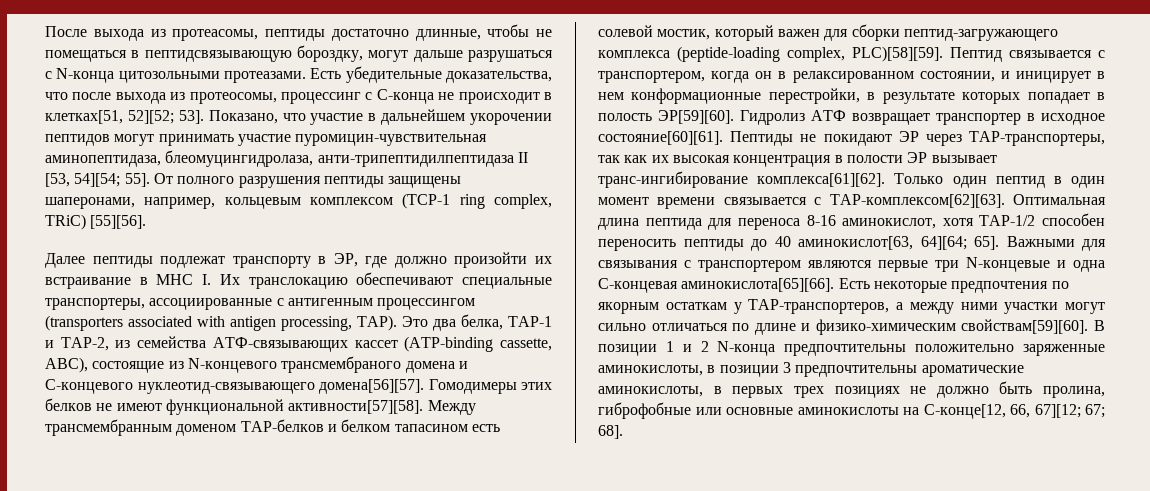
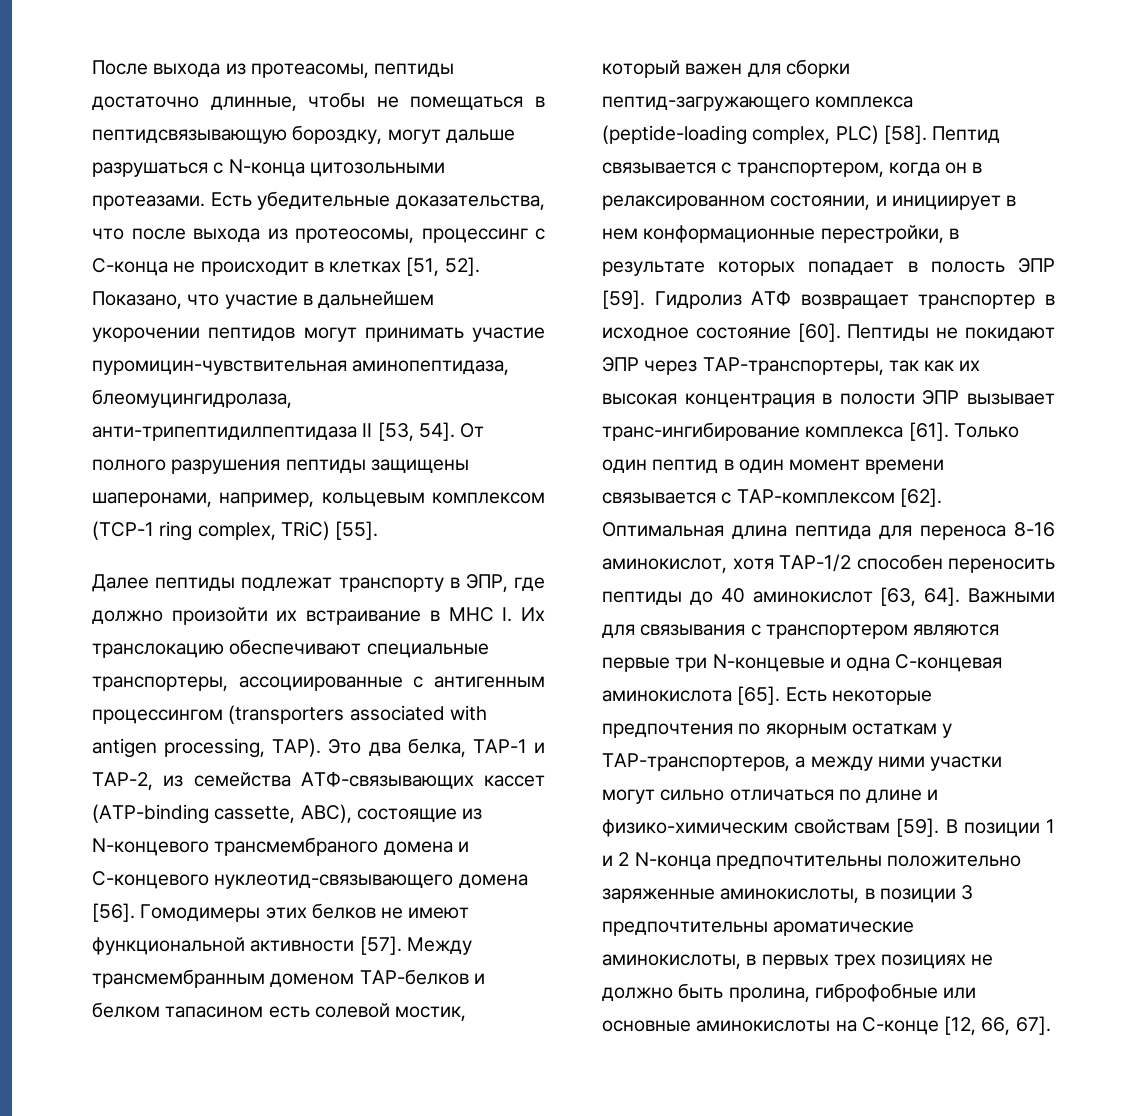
[45,110,204,124] клетках[51, 52][52; 53]. -> [329,257,480,276] клетках [51, 52].
[74,173,150,187] 54][54; 55]. -> [418,422,455,441] 54].
[90,215,147,229] [55][56]. -> [335,521,379,540] [55].
[333,253,358,267] ЭР, -> [465,574,508,592] ЭПР,
[319,379,424,394] домена[56][57]. -> [458,874,528,888] [92,903,135,922] домена [56].
[288,400,424,414] активности[57][58]. -> [250,936,402,955] активности [57].
[852,46,943,62] PLC)[58][59]. -> [835,125,927,144] PLC) [58].
[1015,71,1091,83] иницирует -> [891,195,1001,210] инициирует
[658,110,734,124] ЭР[59][60]. -> [1018,258,1055,273] [602,290,645,309] ЭПР [59].
[598,131,723,145] состояние[60][61]. -> [695,323,841,342] состояние [60].
[898,131,919,142] ЭР -> [602,357,639,372] ЭПР
[907,152,928,163] ЭР -> [922,390,960,405] ЭПР
[757,173,886,187] комплекса[61][62]. -> [805,422,949,441] комплекса [61].
[829,194,1005,208] ТАР-комплексом[62][63]. -> [736,488,942,507] ТАР-комплексом [62].
[798,236,999,250] аминокислот[63, 64][64; 65]. -> [752,587,961,606] аминокислот [63, 64].
[681,278,835,292] аминокислота[65][66]. -> [602,686,781,705] аминокислота [65].
[961,319,1089,334] свойствам[59][60]. -> [794,818,940,837] свойствам [59].
[923,404,1105,419] [598,425,623,439] С-конце[12, 66, 67][12; 67; 68]. -> [861,1016,1051,1035] С-конце [12, 66, 67].

